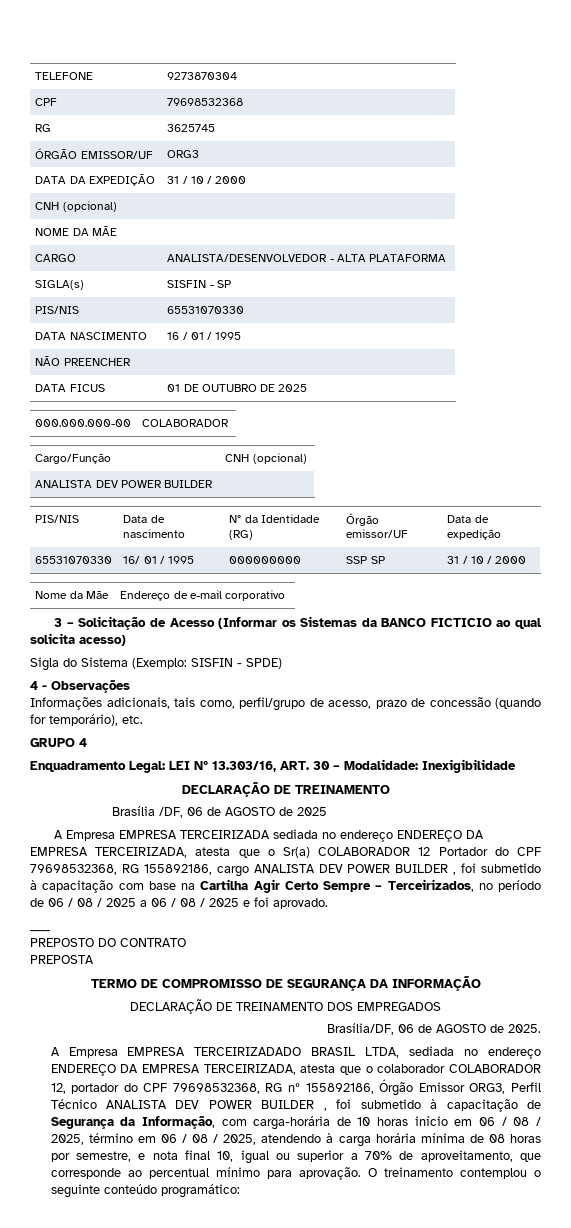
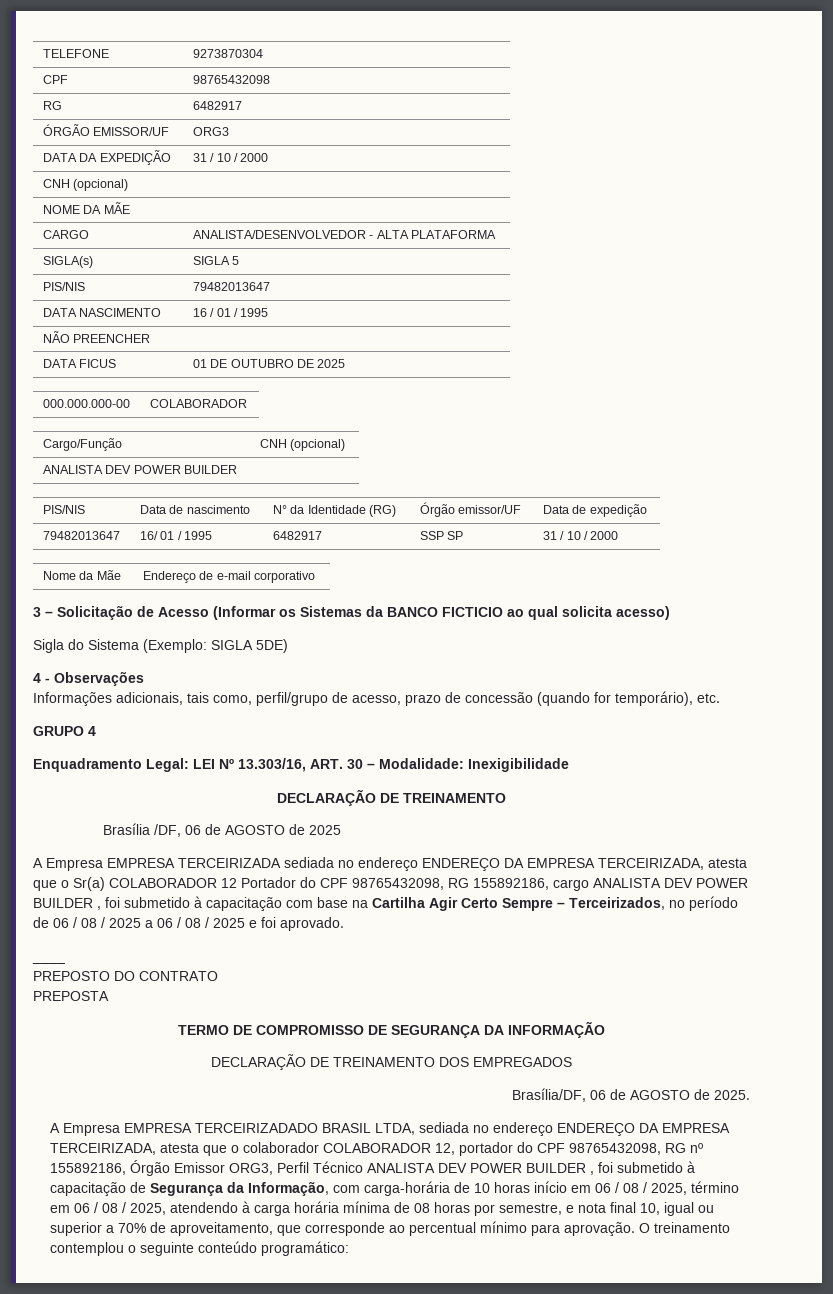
[167,98,244,106] 79698532368 -> [192,75,270,84] 98765432098
[167,124,216,132] 3625745 -> [192,101,242,110] 6482917
[167,280,231,288] [35,306,80,314] [167,306,245,314] SISFIN - SP // PIS/NIS | 65531070330 -> [192,256,240,265] [42,282,85,291] [192,282,270,291] SIGLA 5 // PIS/NIS | 79482013647
[35,556,113,564] 65531070330 -> [42,531,120,540] 79482013647
[229,556,302,564] 000000000 -> [272,531,322,540] 6482917
[191,658,282,669] SISFIN - SPDE) -> [211,639,288,653] SIGLA 5DE)
[30,864,117,875] 79698532368, -> [352,878,444,890] 98765432098,
[172,1083,260,1094] 79698532368, -> [569,1143,662,1155] 98765432098,

